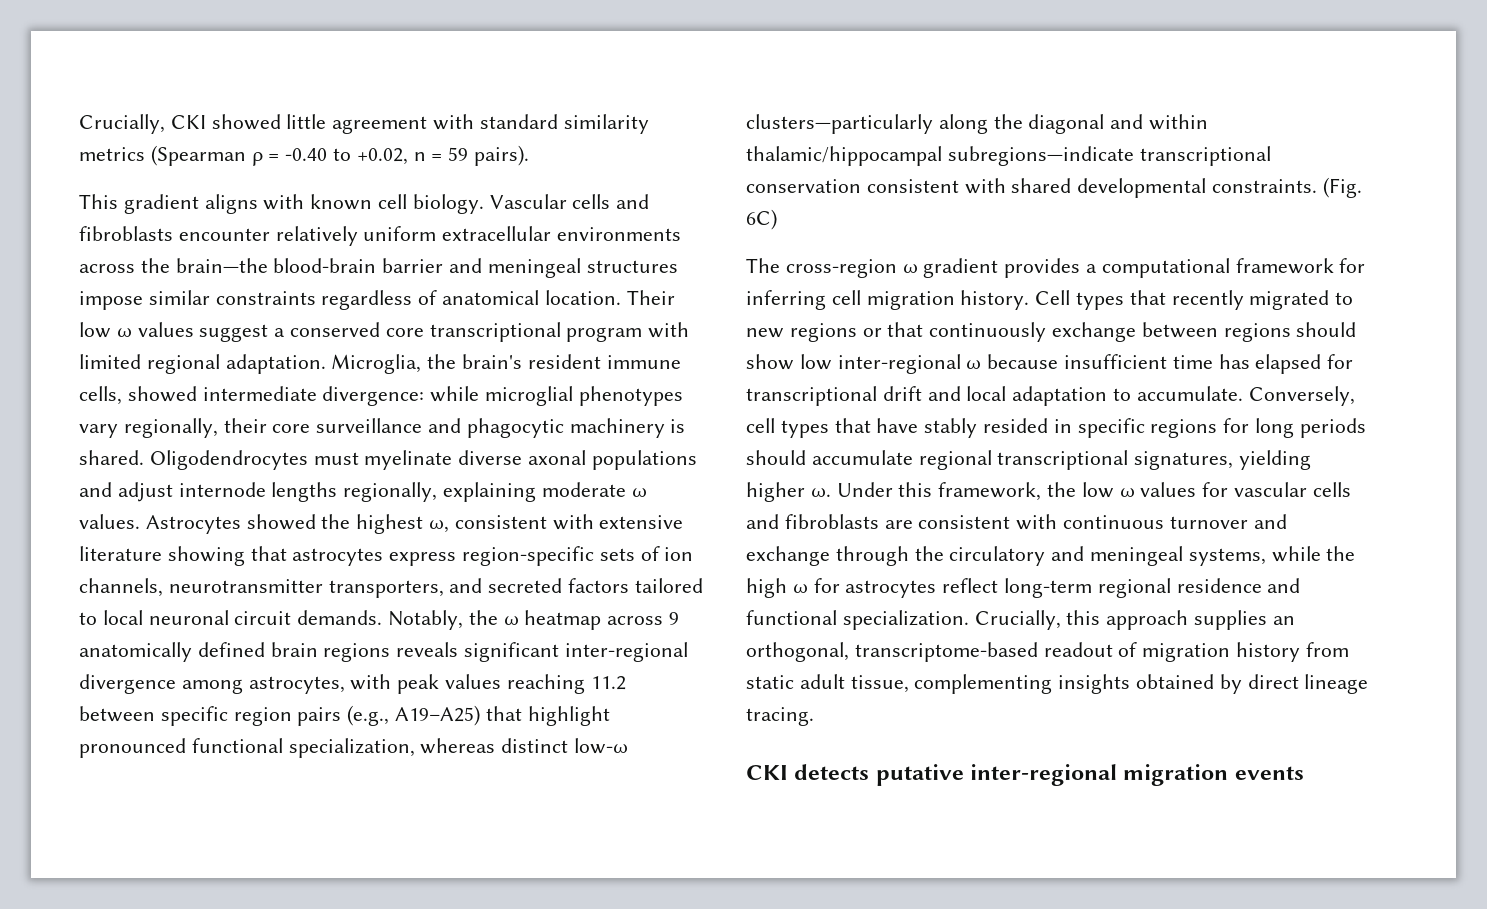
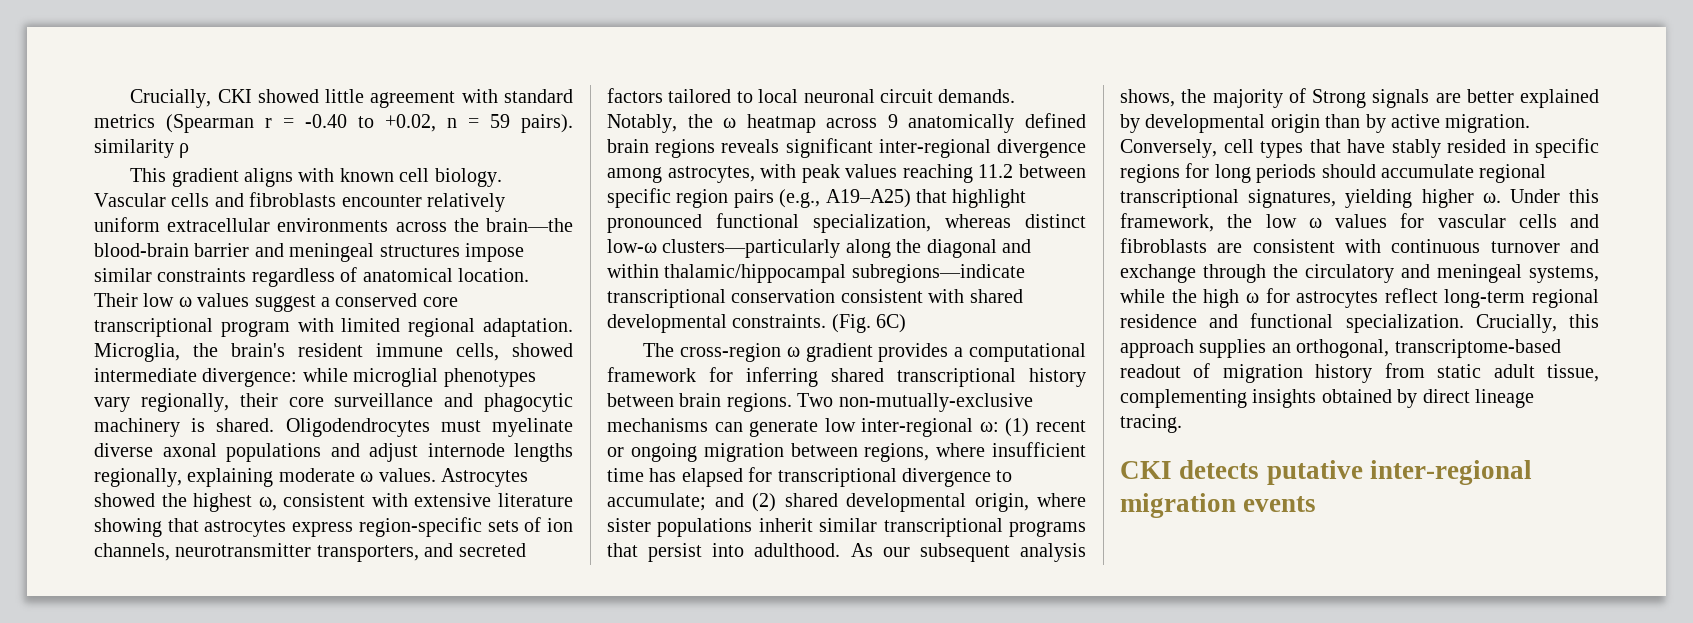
[563,114,649,134] similarity -> (573, 96) none
[251,152,263,166] ρ -> [265,118,272,128] r
(530, 155) none -> [94,139,190,158] similarity ρ
[831,290,1354,310] [746,322,1357,342] [746,354,1059,374] cell migration history. Cell types that recently migrated to new regions or that continuously exchange between regions should show low inter-regional ω because -> [831,368,1086,387] [607,393,1033,412] [607,418,1086,437] [607,443,986,462] shared transcriptional history between brain regions. Two non-mutually-exclusive mechanisms can generate low inter-regional ω: (1) recent or ongoing migration between regions, where
[882,386,1243,406] drift and local adaptation to accumulate. -> [902,468,1013,487] [607,493,1086,512] [607,518,1086,537] [607,543,1086,562] [1120,88,1599,108] [1120,114,1531,133] divergence to accumulate; and (2) shared developmental origin, where sister populations inherit similar transcriptional programs that persist into adulthood. As our subsequent analysis shows, the majority of Strong signals are better explained by developmental origin than by active migration.

